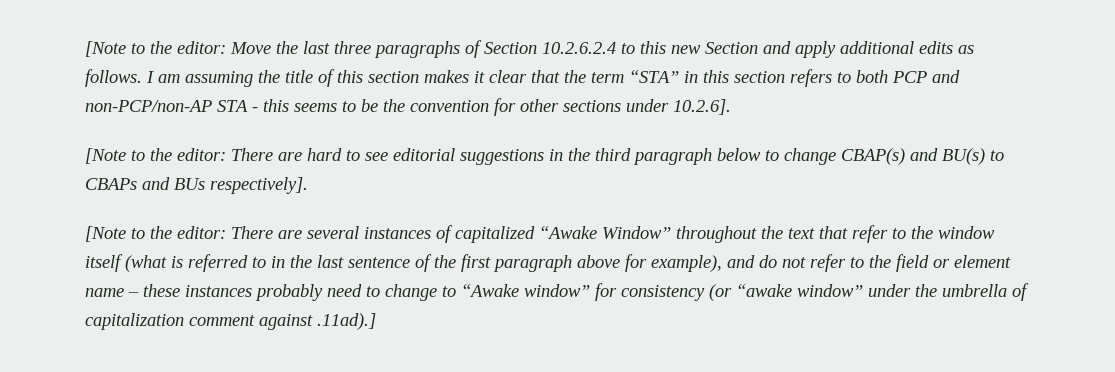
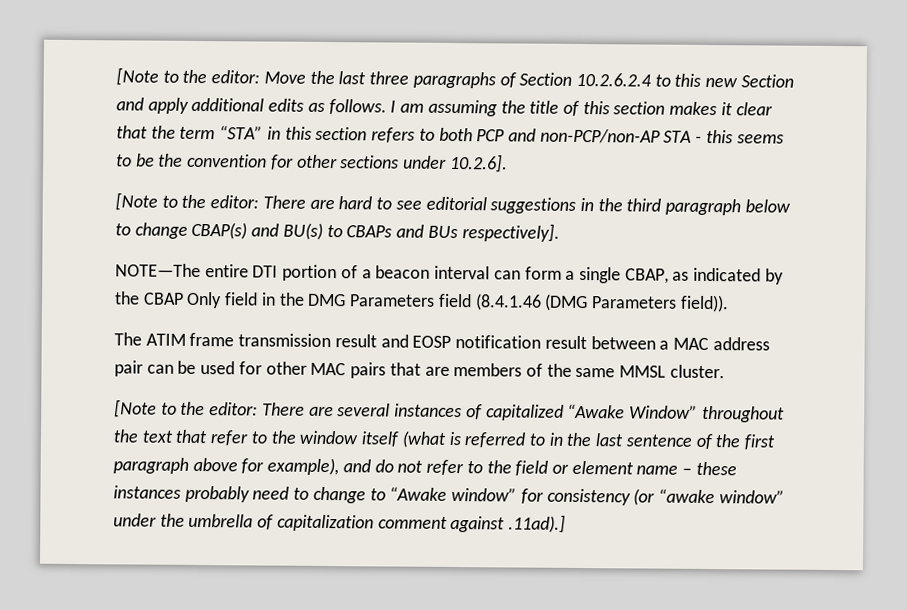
(308, 185) none -> [115,263,784,285] [114,291,729,313] [114,332,770,351] [114,360,725,379] // NOTE—The entire DTI portion of a beacon interval can form a single CBAP, as indicated by the CBAP Only field in the DMG Parameters field (8.4.1.46 (DMG Parameters field)). // The ATIM frame transmission result and EOSP notification result between a MAC address pair can be used for other MAC pairs that are members of the same MMSL cluster.

